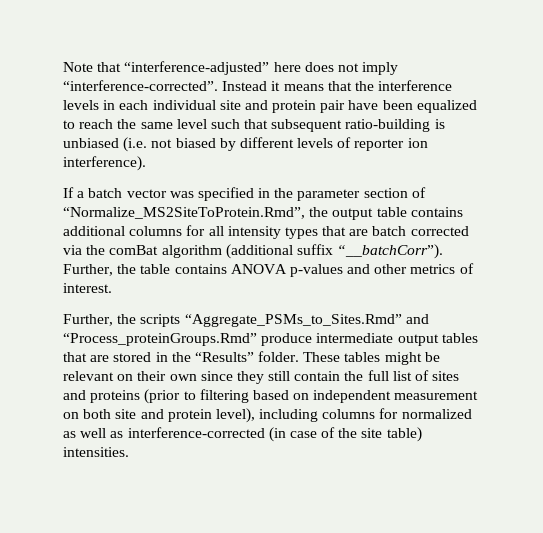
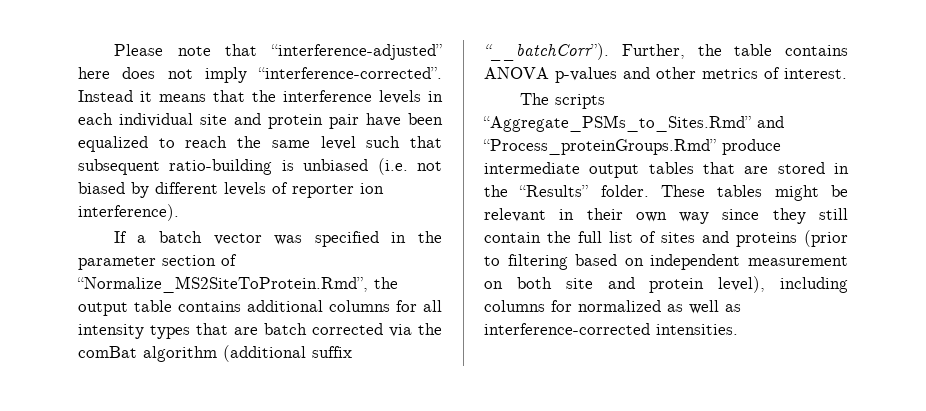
[63,62,93,72] Note -> [113,44,211,56] Please note
[63,314,137,326] Further, the -> [519,93,549,105] The
[117,374,134,381] on -> [559,209,575,220] in
(197, 377) none -> [679,212,710,224] way
[268,427,422,442] (in case of the site table) -> (650, 329) none

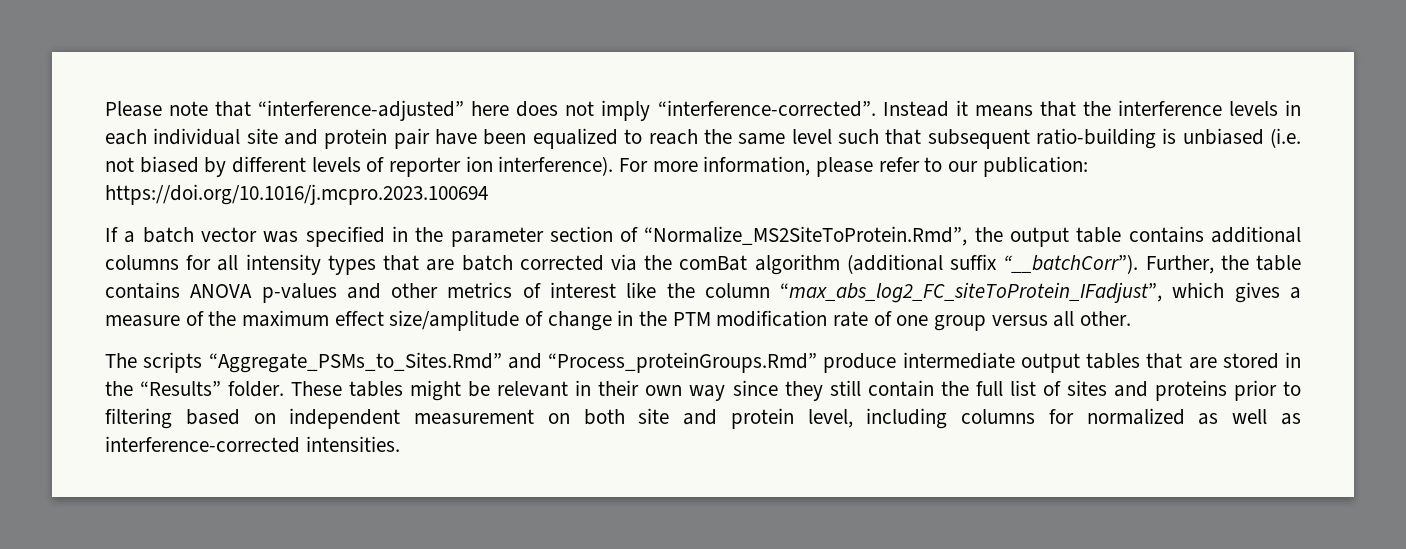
(179, 212) none -> [619,156,1088,177] [105,184,488,205] For more information, please refer to our publication: https://doi.org/10.1016/j.mcpro.2023.100694
[784,68,847,79] interest. -> [550,282,1301,303] [105,310,1132,331] interest like the column “max_abs_log2_FC_siteToProtein_IFadjust”, which gives a measure of the maximum effect size/amplitude of change in the PTM modification rate of one group versus all other.
[804,230,848,247] (prior -> [1233,380,1277,401] prior
[718,276,766,293] level), -> [807,409,853,428] level,

